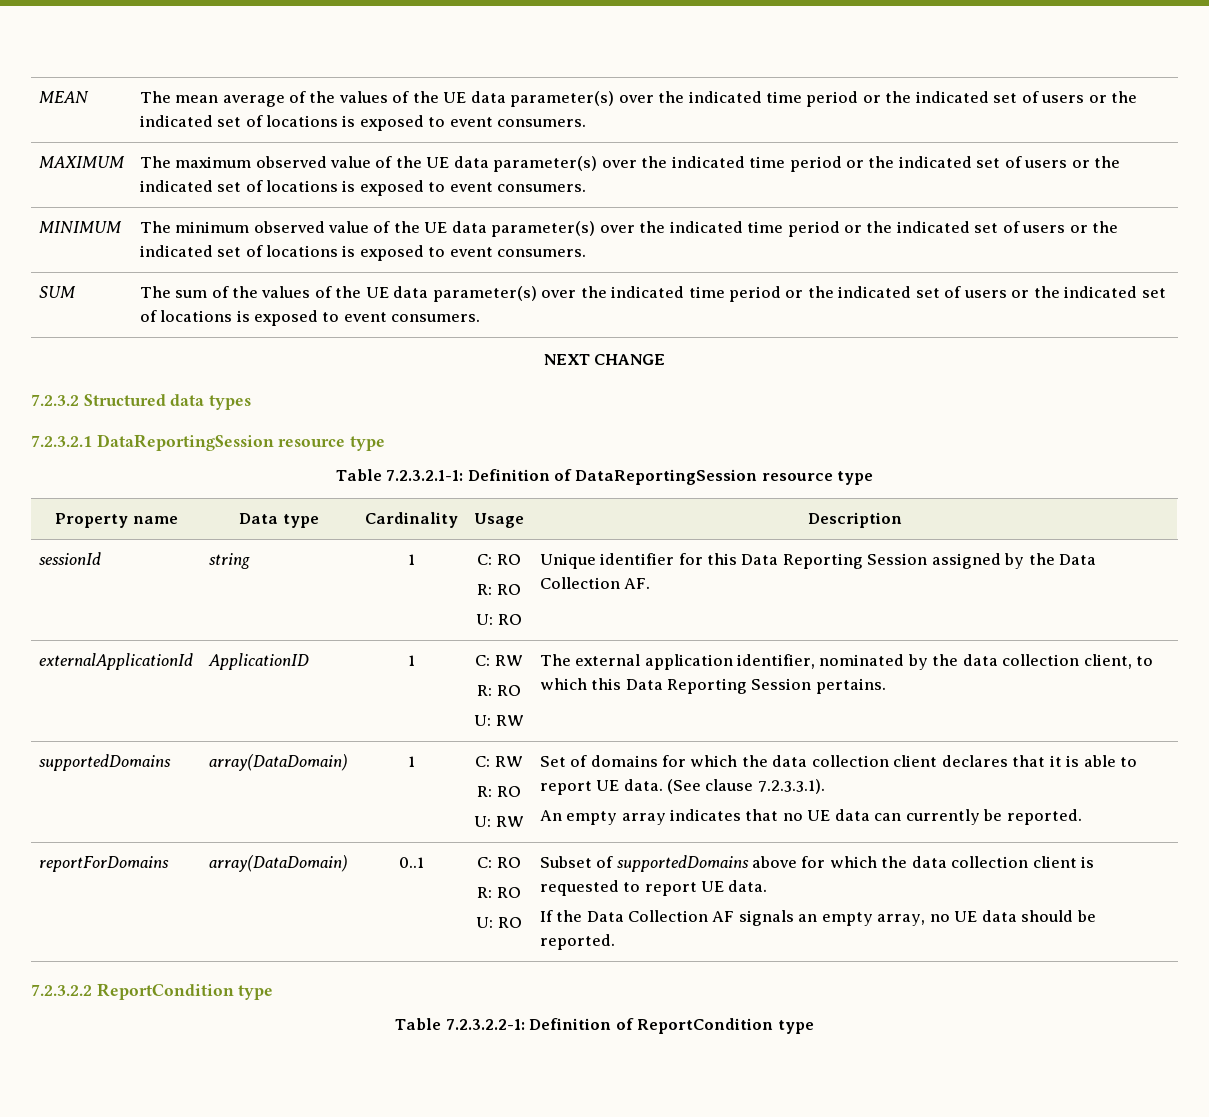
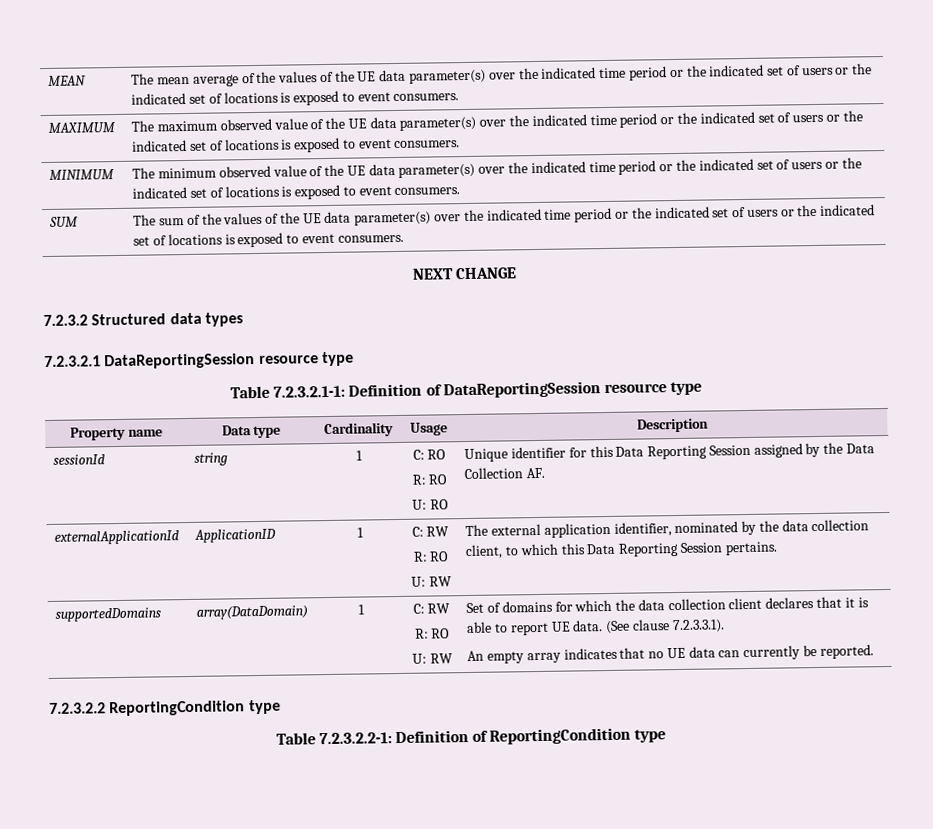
[38,856,169,872] [208,855,348,872] [398,857,424,868] [477,857,521,868] [477,887,521,898] [476,917,522,928] [539,855,1095,872] [539,880,768,896] [539,910,1096,926] [539,934,615,950] // reportForDomains | array(DataDomain) | 0..1 | C: RO // R: RO // U: RO | Subset of supportedDomains above for which the data collection client is requested to report UE data. // If the Data Collection AF signals an empty array, no UE data should be reported. -> (874, 651) none
[96,983,234,1000] ReportCondition -> [109,700,246,717] ReportingCondition
[637,1018,774,1034] ReportCondition -> [489,727,632,745] ReportingCondition

